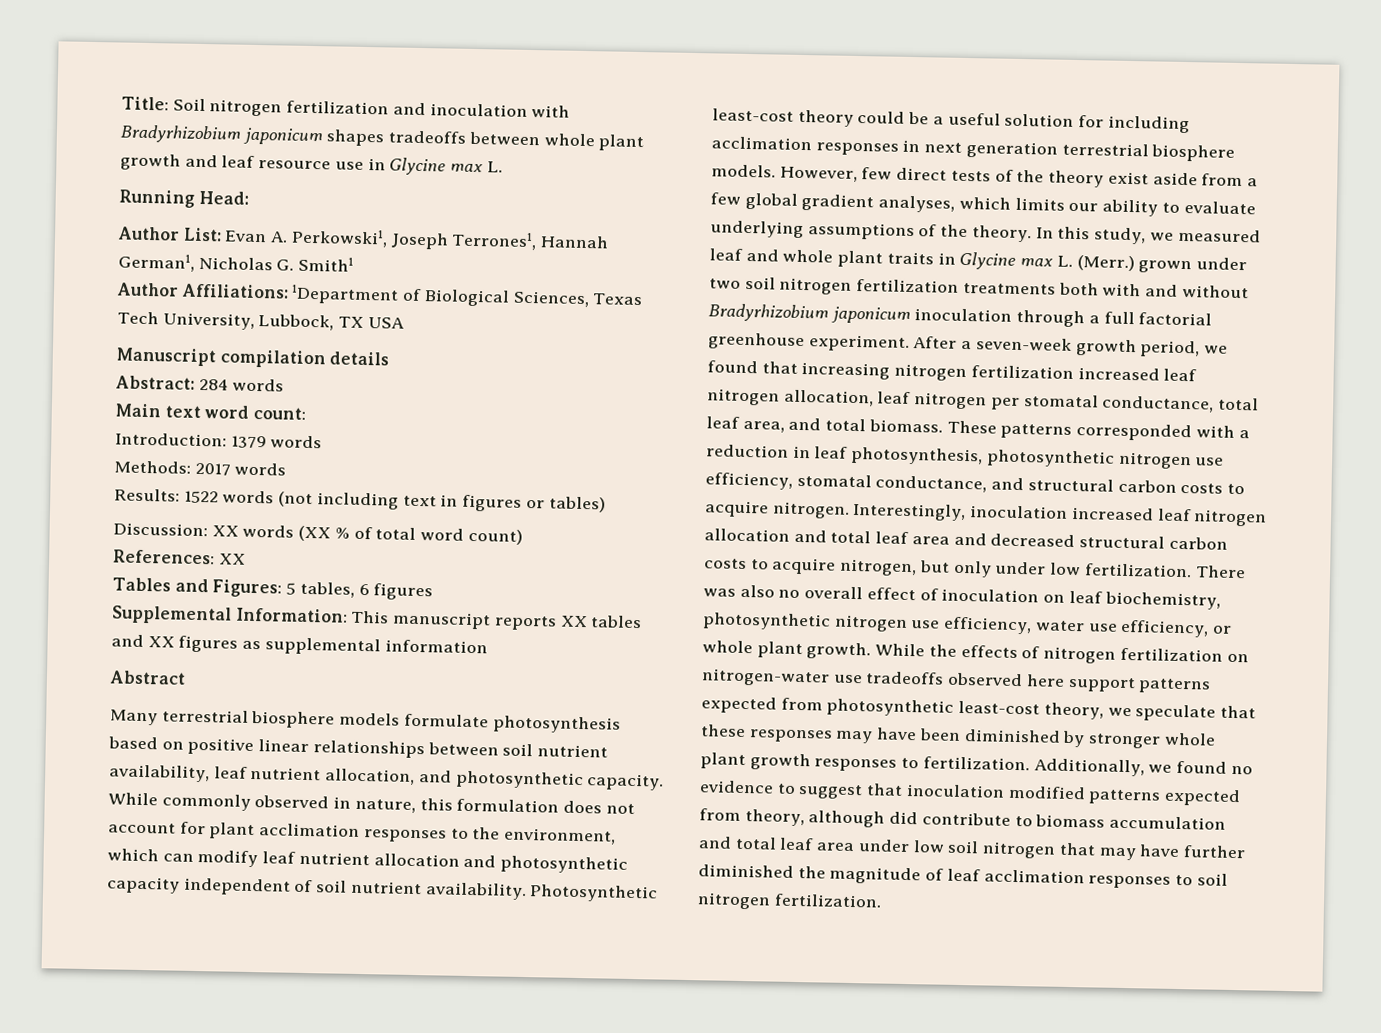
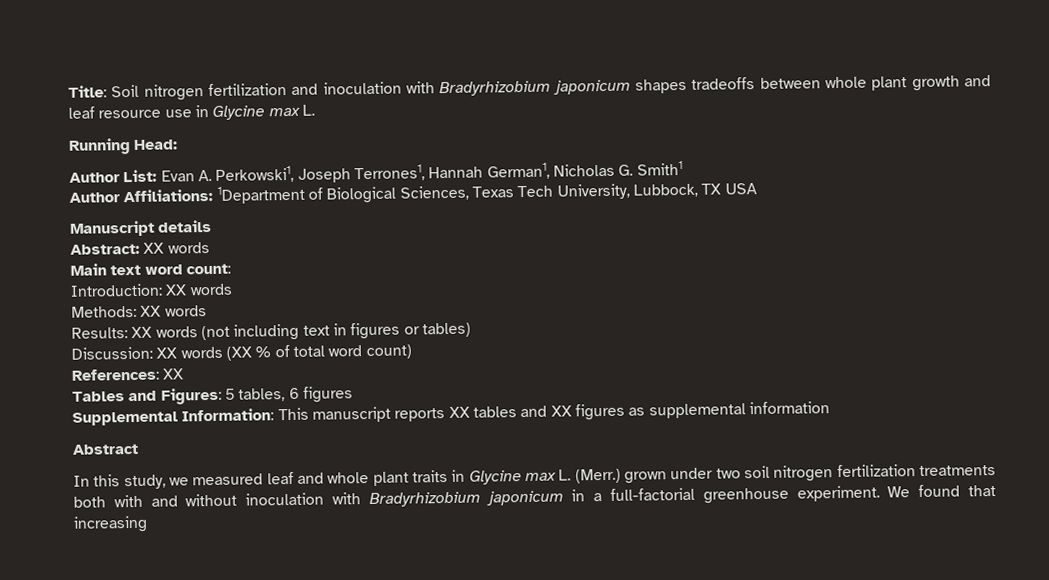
[219,349,326,369] compilation -> (155, 228) none
[198,378,229,391] 284 -> [143,242,165,254] XX
[230,435,267,449] 1379 -> [165,284,188,296] XX
[194,462,231,476] 2017 -> [140,305,162,317] XX
[183,490,219,504] 1522 -> [131,326,153,339] XX
[110,709,621,734] [108,736,609,759] [109,764,665,791] [108,792,635,815] [108,821,617,845] [107,848,629,874] [107,876,659,903] [712,108,1190,134] [711,136,1236,162] [711,164,1258,188] [710,192,1256,217] [710,220,1032,243] Many terrestrial biosphere models formulate photosynthesis based on positive linear relationships between soil nutrient availability, leaf nutrient allocation, and photosynthetic capacity. While commonly observed in nature, this formulation does not account for plant acclimation responses to the environment, which can modify leaf nutrient allocation and photosynthetic capacity independent of soil nutrient availability. Photosynthetic least-cost theory could be a useful solution for including acclimation responses in next generation terrestrial biosphere models. However, few direct tests of the theory exist aside from a few global gradient analyses, which limits our ability to evaluate underlying assumptions of the theory. -> (139, 449) none
[708,303,1213,328] [708,332,1229,358] [707,360,1198,382] [707,388,1260,413] [706,416,1250,442] [706,444,1225,470] [705,472,1246,495] [705,500,1268,527] [704,528,1228,550] [704,557,1246,579] [703,584,1221,610] [702,612,1233,638] [702,640,1249,664] [701,668,1212,694] [701,696,1257,722] [700,724,1216,749] [700,752,1253,777] [699,780,1242,807] [699,808,1227,830] [698,836,1246,861] [698,864,1228,889] [697,892,882,910] Bradyrhizobium japonicum inoculation through a full factorial greenhouse experiment. After a seven-week growth period, we found that increasing nitrogen fertilization increased leaf nitrogen allocation, leaf nitrogen per stomatal conductance, total leaf area, and total biomass. These patterns corresponded with a reduction in leaf photosynthesis, photosynthetic nitrogen use efficiency, stomatal conductance, and structural carbon costs to acquire nitrogen. Interestingly, inoculation increased leaf nitrogen allocation and total leaf area and decreased structural carbon costs to acquire nitrogen, but only under low fertilization. There was also no overall effect of inoculation on leaf biochemistry, photosynthetic nitrogen use efficiency, water use efficiency, or whole plant growth. While the effects of nitrogen fertilization on nitrogen-water use tradeoffs observed here support patterns expected from photosynthetic least-cost theory, we speculate that these responses may have been diminished by stronger whole plant growth responses to fertilization. Additionally, we found no evidence to suggest that inoculation modified patterns expected from theory, although did contribute to biomass accumulation and total leaf area under low soil nitrogen that may have further diminished the magnitude of leaf acclimation responses to soil nitrogen fertilization. -> [245,484,996,508] [73,515,148,533] inoculation with Bradyrhizobium japonicum in a full-factorial greenhouse experiment. We found that increasing

